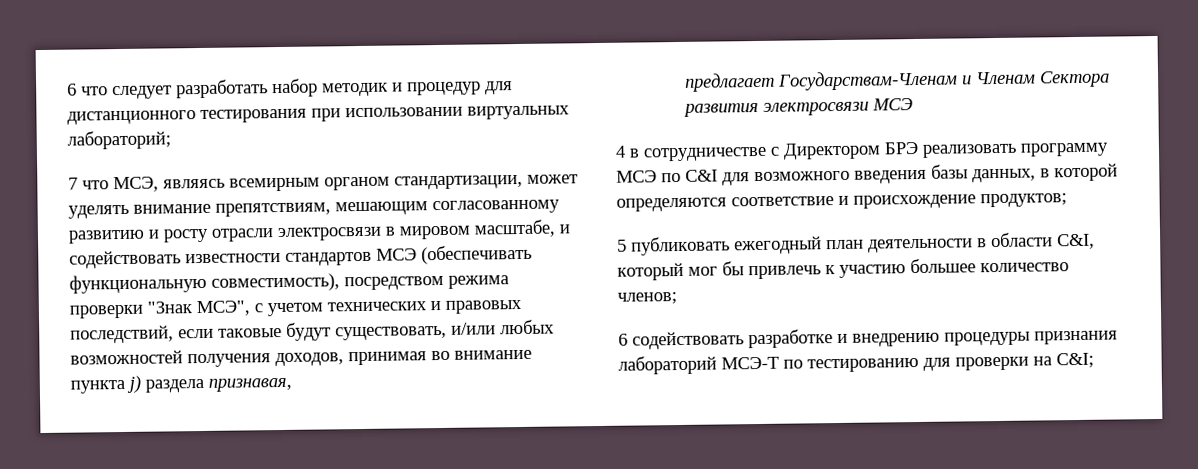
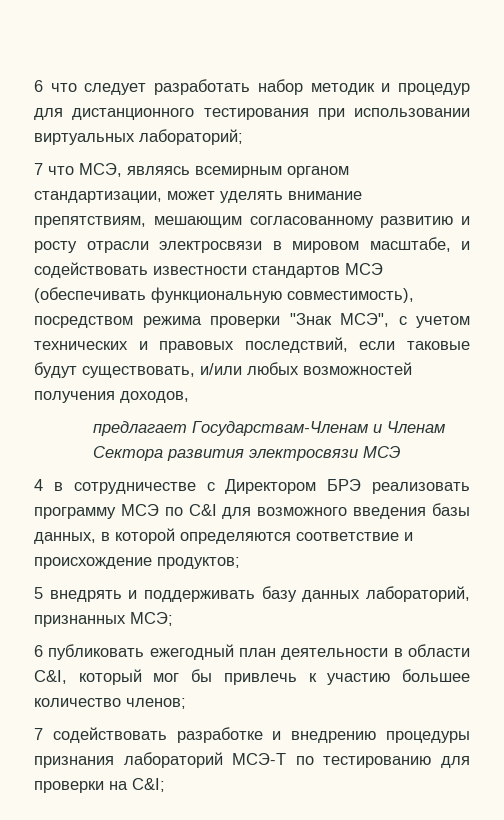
[348,349,532,366] [70,375,292,394] принимая во внимание пункта j) раздела признавая, -> (189, 397) none
(627, 245) none -> [49,586,470,602] [34,612,173,627] [34,645,43,657] внедрять и поддерживать базу данных лабораторий, признанных МСЭ; // 6
[618,333,628,346] 6 -> [34,728,43,740] 7

